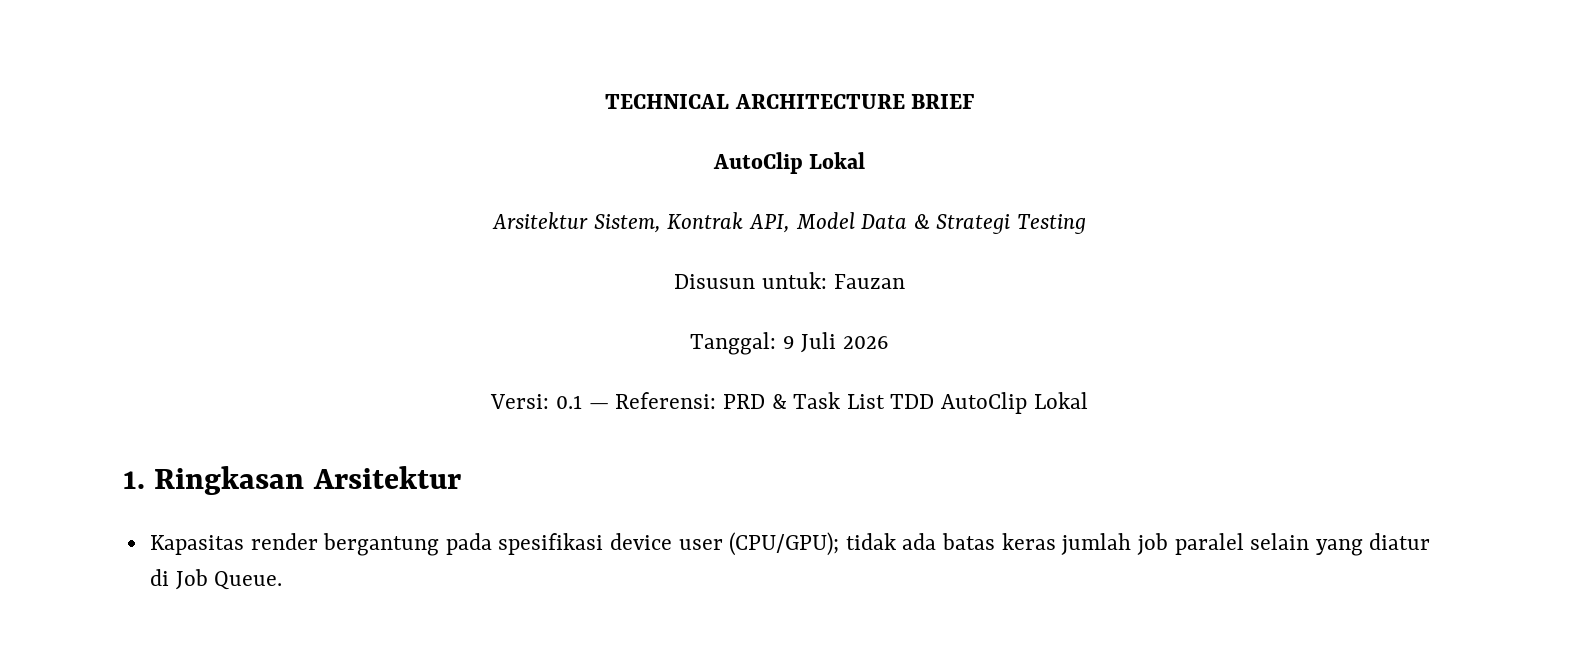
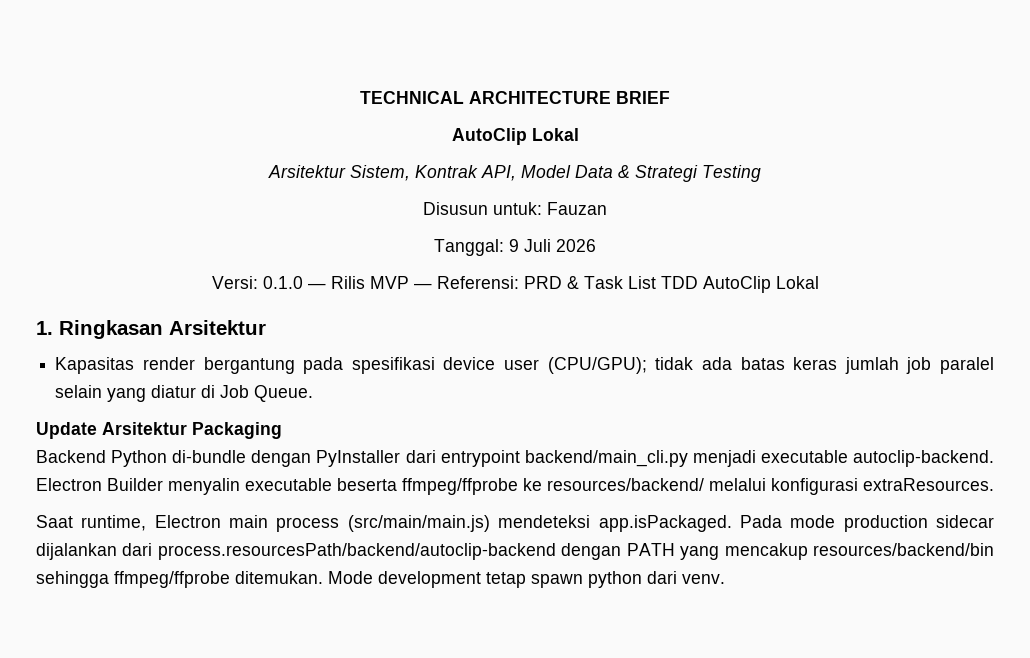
[556,395,583,409] 0.1 -> [262,276,409,289] 0.1.0 — Rilis MVP
(283, 580) none -> [36,422,282,439] [36,450,995,467] [36,478,994,495] [36,515,995,532] [36,543,995,560] [36,571,725,588] // Update Arsitektur Packaging // Backend Python di-bundle dengan PyInstaller dari entrypoint backend/main_cli.py menjadi executable autoclip-backend. Electron Builder menyalin executable beserta ffmpeg/ffprobe ke resources/backend/ melalui konfigurasi extraResources. // Saat runtime, Electron main process (src/main/main.js) mendeteksi app.isPackaged. Pada mode production sidecar dijalankan dari process.resourcesPath/backend/autoclip-backend dengan PATH yang mencakup resources/backend/bin sehingga ffmpeg/ffprobe ditemukan. Mode development tetap spawn python dari venv.

